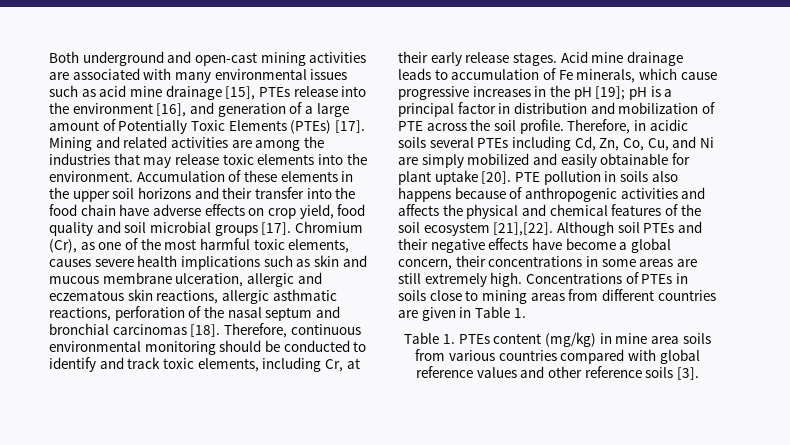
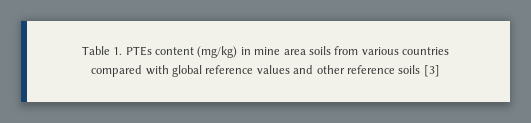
[49,51,367,66] [49,68,348,83] [49,85,367,100] [49,102,349,117] [49,119,365,134] [49,136,324,151] [49,153,367,168] [49,170,354,182] [49,187,356,202] [49,204,366,219] [49,221,363,236] [49,238,350,253] [49,255,367,270] [49,272,322,287] [49,289,337,304] [49,306,340,321] [49,323,361,338] [49,340,367,355] [49,357,360,372] [398,51,683,66] [398,68,717,83] [398,85,673,100] [398,102,715,117] [398,119,688,134] [398,136,714,151] [398,153,690,168] [398,170,678,185] [398,187,706,202] [398,204,701,219] [398,221,702,236] [398,238,671,253] [398,255,697,270] [398,272,688,287] [398,289,716,304] [398,306,526,321] Both underground and open-cast mining activities are associated with many environmental issues such as acid mine drainage [15], PTEs release into the environment [16], and generation of a large amount of Potentially Toxic Elements (PTEs) [17]. Mining and related activities are among the industries that may release toxic elements into the environment. Accumulation of these elements in the upper soil horizons and their transfer into the food chain have adverse effects on crop yield, food quality and soil microbial groups [17]. Chromium (Cr), as one of the most harmful toxic elements, causes severe health implications such as skin and mucous membrane ulceration, allergic and eczematous skin reactions, allergic asthmatic reactions, perforation of the nasal septum and bronchial carcinomas [18]. Therefore, continuous environmental monitoring should be conducted to identify and track toxic elements, including Cr, at their early release stages. Acid mine drainage leads to accumulation of Fe minerals, which cause progressive increases in the pH [19]; pH is a principal factor in distribution and mobilization of PTE across the soil profile. Therefore, in acidic soils several PTEs including Cd, Zn, Co, Cu, and Ni are simply mobilized and easily obtainable for plant uptake [20]. PTE pollution in soils also happens because of anthropogenic activities and affects the physical and chemical features of the soil ecosystem [21],[22]. Although soil PTEs and their negative effects have become a global concern, their concentrations in some areas are still extremely high. Concentrations of PTEs in soils close to mining areas from different countries are given in Table 1. // -> (81, 50) none
[676,367,699,380] [3]. -> [423,65,440,77] [3]

